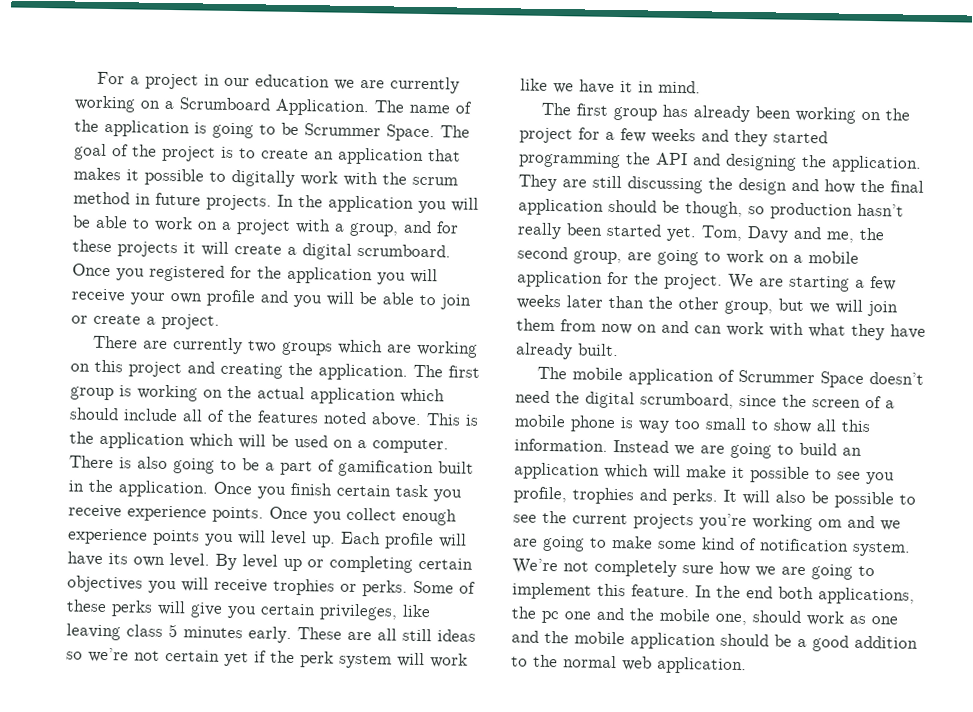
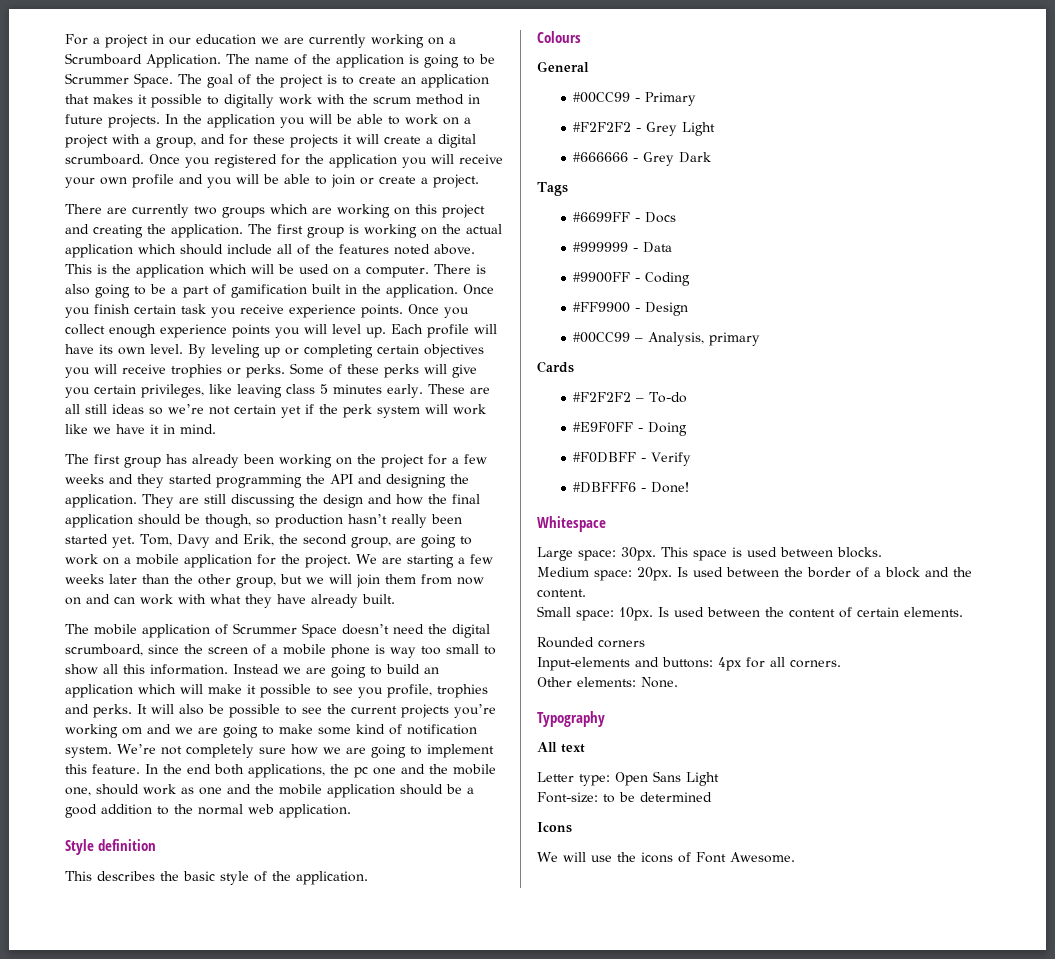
[242,554,278,569] level -> [211,344,260,358] leveling
[826,231,854,243] me, -> [242,534,274,546] Erik,
(747, 665) none -> [65,839,157,855] [65,871,368,885] [537,31,581,43] [537,61,589,72] [573,92,697,106] [573,122,716,136] [573,152,712,166] [537,182,568,196] [573,212,677,223] [573,242,673,253] [573,272,691,286] [573,302,689,316] [573,332,761,346] [537,361,574,373] [573,392,688,403] [573,422,688,436] [573,452,692,466] [573,482,690,493] [537,516,606,532] [537,547,882,561] [537,567,972,581] [537,589,586,598] [537,606,963,621] [537,637,645,648] [537,657,841,671] [537,677,678,688] [537,711,605,727] [537,742,585,753] [537,771,719,786] [537,792,712,803] [537,822,572,833] [537,852,795,863] // Style definition // This describes the basic style of the application. // Colours // General // #00CC99 - Primary // #F2F2F2 - Grey Light // #666666 - Grey Dark // Tags // #6699FF - Docs // #999999 - Data // #9900FF - Coding // #FF9900 - Design // #00CC99 – Analysis, primary // Cards // #F2F2F2 – To-do // #E9F0FF - Doing // #F0DBFF - Verify // #DBFFF6 - Done! // Whitespace // Large space: 30px. This space is used between blocks. // Medium space: 20px. Is used between the border of a block and the content. // Small space: 10px. Is used between the content of certain elements. // Rounded corners // Input-elements and buttons: 4px for all corners. // Other elements: None. // Typography // All text // Letter type: Open Sans Light // Font-size: to be determined // Icons // We will use the icons of Font Awesome.

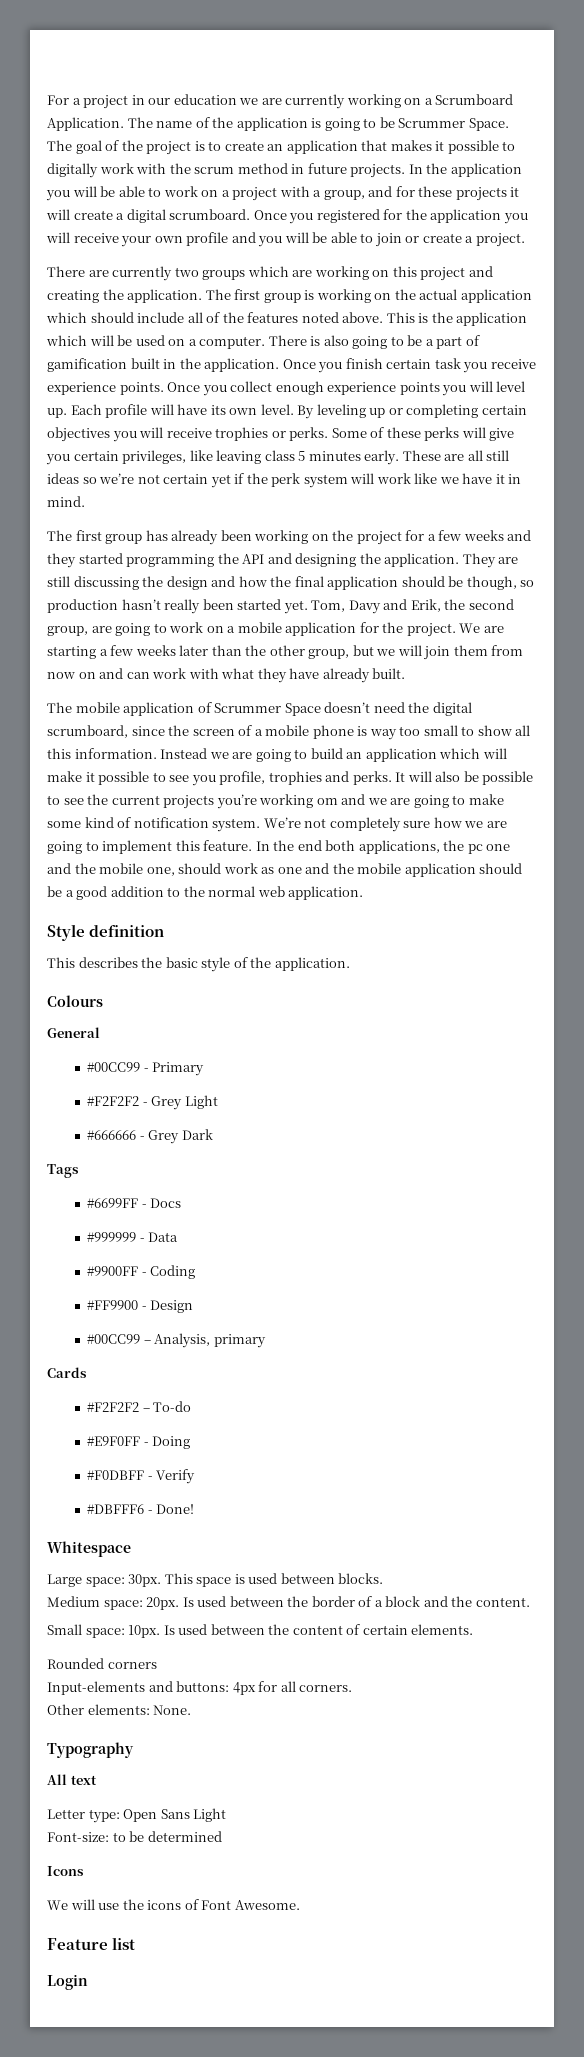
(795, 857) none -> [47,1937,136,1950] [47,1974,88,1990] // Feature list // Login

